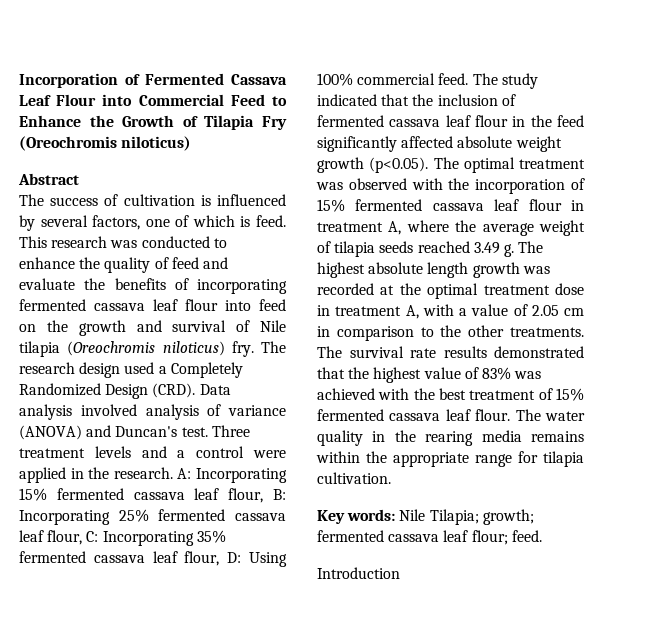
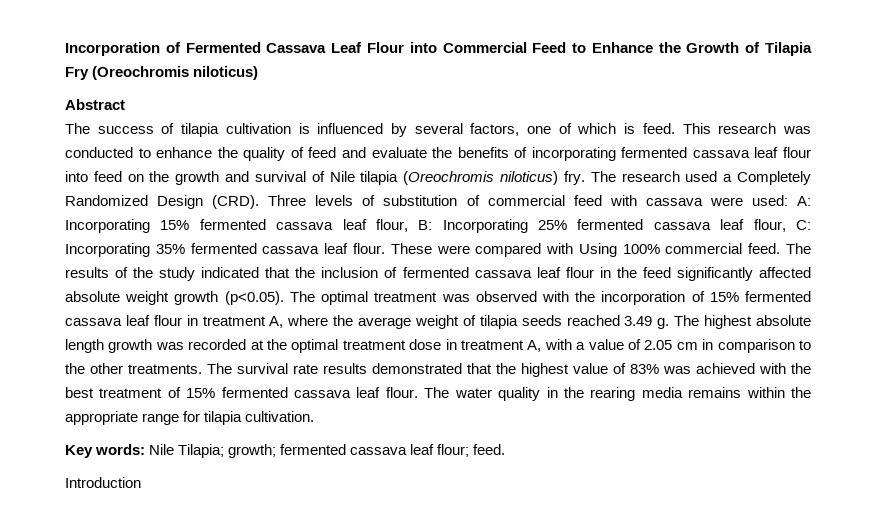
(119, 200) none -> [181,123,220,137] tilapia
[79,362,121,378] design -> (680, 176) none
[199,384,231,395] [19,404,286,420] [19,425,250,440] [19,446,286,458] [19,467,173,483] Data analysis involved analysis of variance (ANOVA) and Duncan's test. Three treatment levels and a control were applied in the research. -> [268,195,788,206] Three levels of substitution of commercial feed with cassava were used:
[184,551,242,566] flour, D: -> [352,243,574,257] flour. These were compared with
(498, 79) none -> [65,267,154,278] results of the

